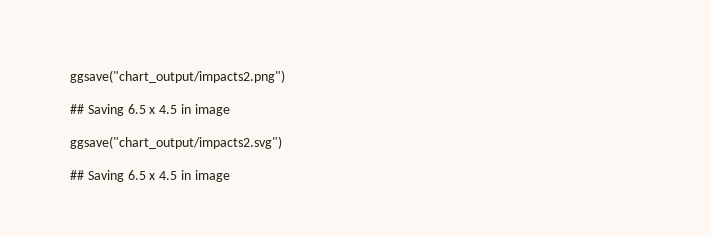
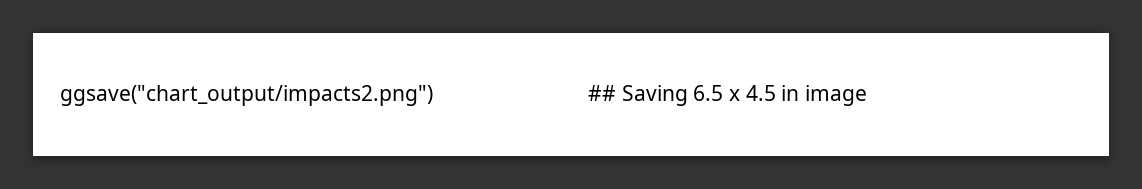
[70,136,282,149] [70,170,230,182] // ggsave("chart_output/impacts2.svg") // ## Saving 6.5 x 4.5 in image -> (868, 95) none

